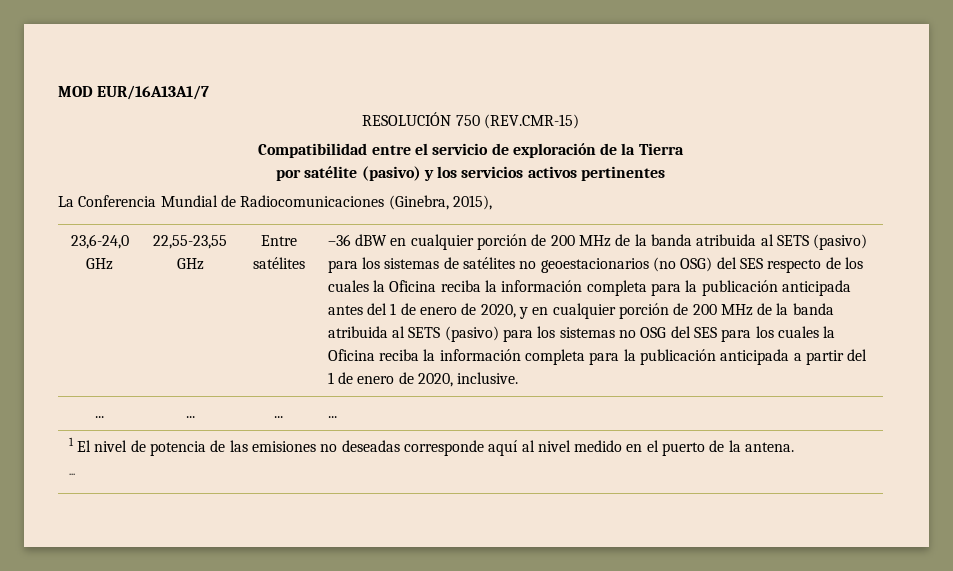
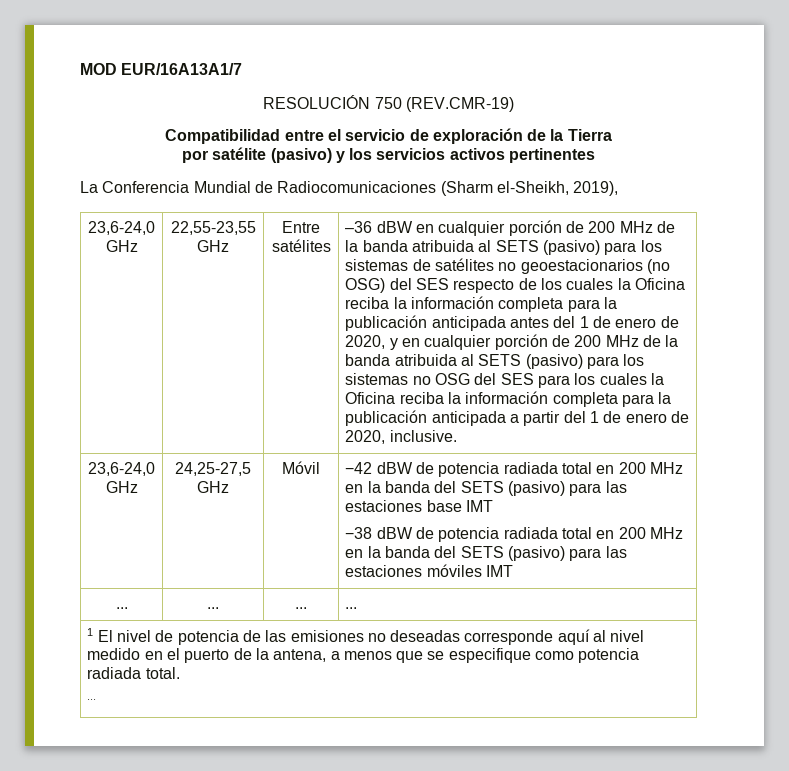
[483,114,579,129] (REV.CMR-15) -> [405,97,514,112] (REV.CMR-19)
[388,195,492,210] (Ginebra, 2015), -> [440,181,619,196] (Sharm el-Sheikh, 2019),
(519, 378) none -> [88,462,155,476] [105,481,138,493] [175,462,251,476] [197,481,229,493] [282,461,320,474] [345,462,683,477] [345,481,627,496] [345,500,493,512] [345,527,683,542] [345,546,627,561] [345,564,513,577] // 23,6-24,0 GHz | 24,25-27,5 GHz | Móvil | −42 dBW de potencia radiada total en 200 MHz en la banda del SETS (pasivo) para las estaciones base IMT // −38 dBW de potencia radiada total en 200 MHz en la banda del SETS (pasivo) para las estaciones móviles IMT
[745,442,795,452] antena. -> [273,648,640,663] [87,667,180,679] antena, a menos que se especifique como potencia radiada total.

